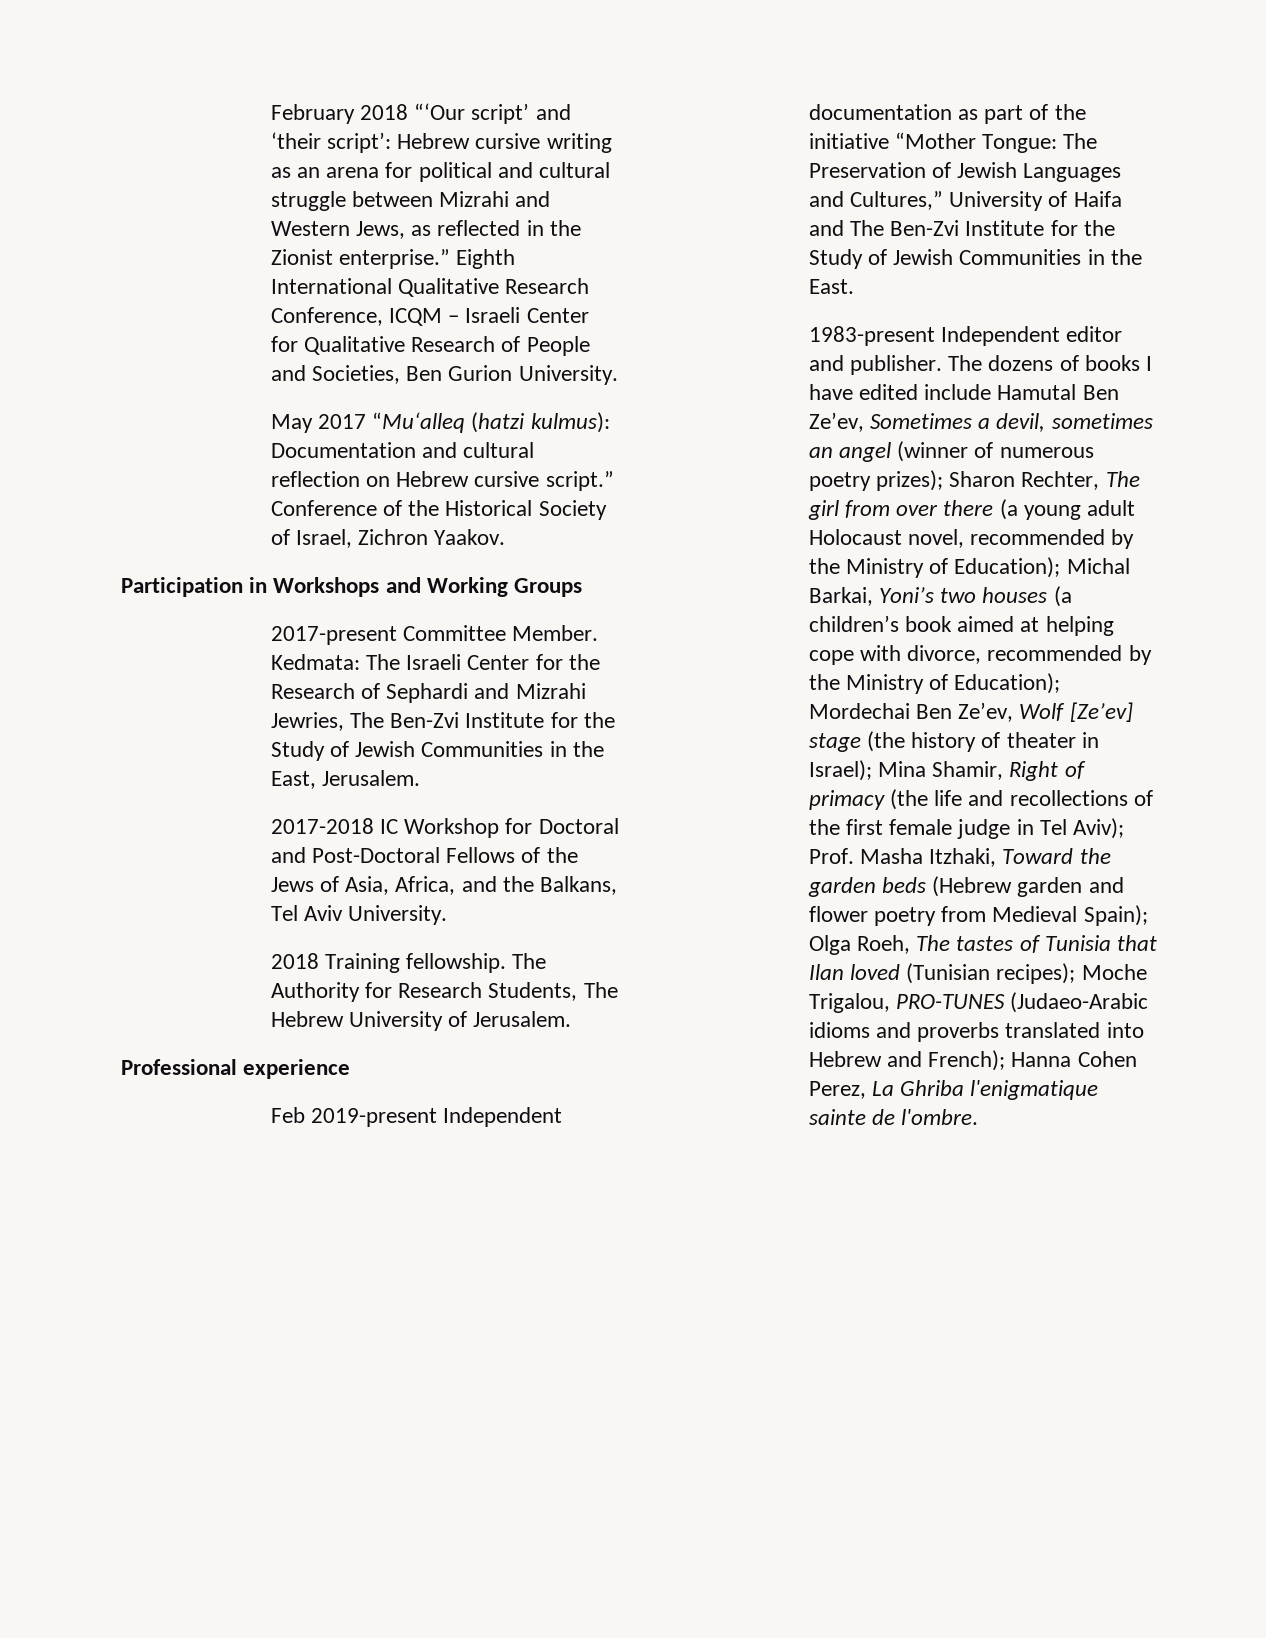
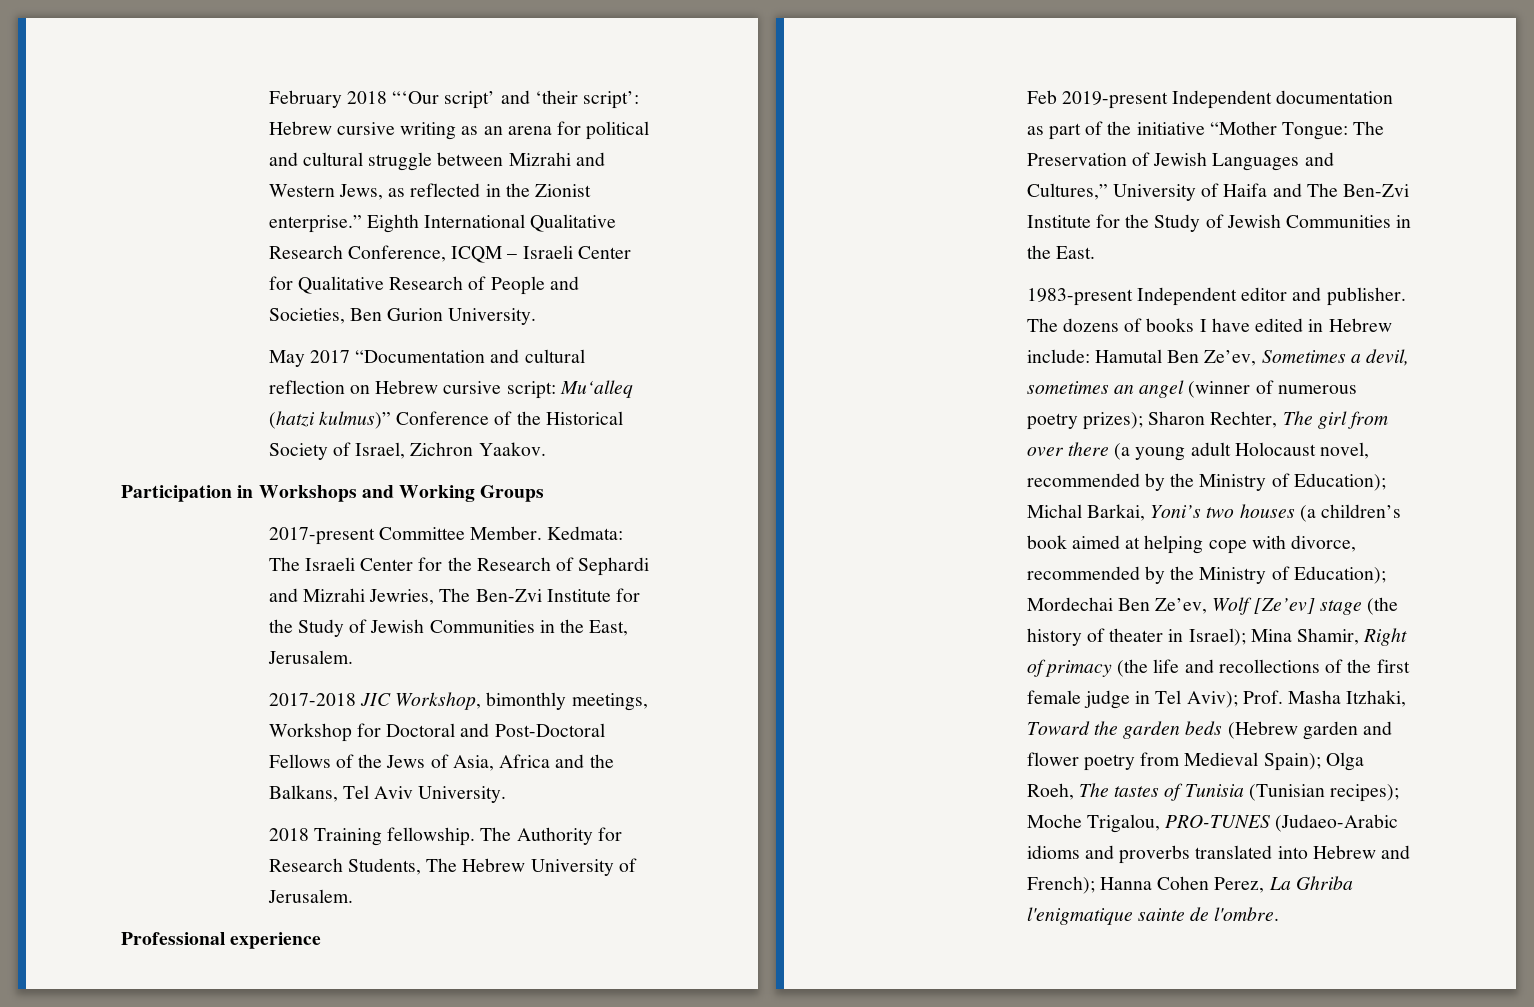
[372,412,610,433] [270,442,416,458] “Mu‘alleq (hatzi kulmus): Documentation -> [355,350,486,363] “Documentation
[545,471,614,491] script.” -> [506,380,633,399] [268,411,391,429] script: Mu‘alleq (hatzi kulmus)”
[379,819,398,834] IC -> [359,692,648,711] JIC Workshop, bimonthly meetings,
[395,876,456,895] Africa, -> [499,754,551,768] Africa
[924,384,992,400] include -> [1308,318,1392,332] [1026,349,1090,363] in Hebrew include:
[1116,935,1157,951] [808,964,900,980] that Ilan loved -> (1244, 790) none

